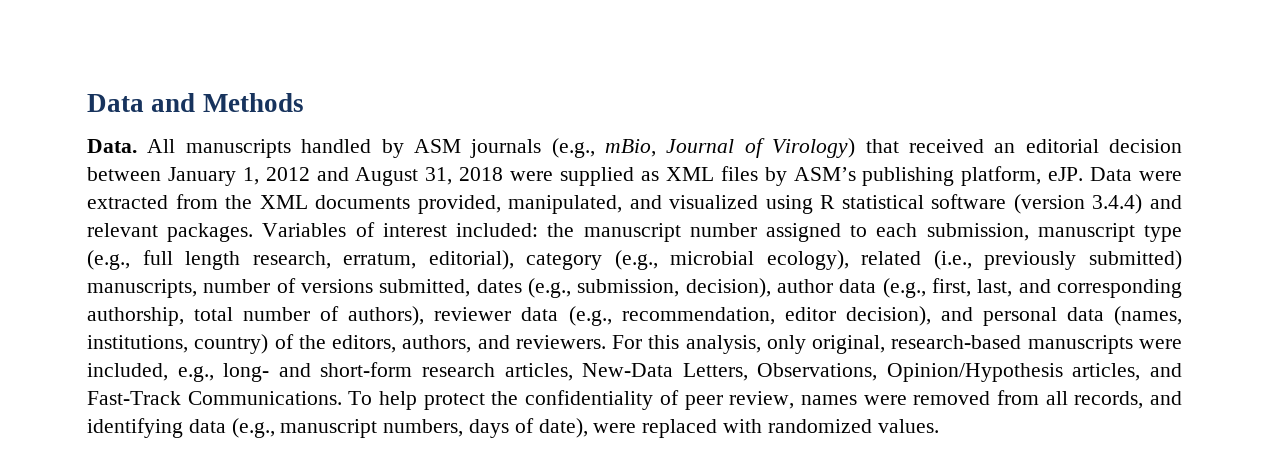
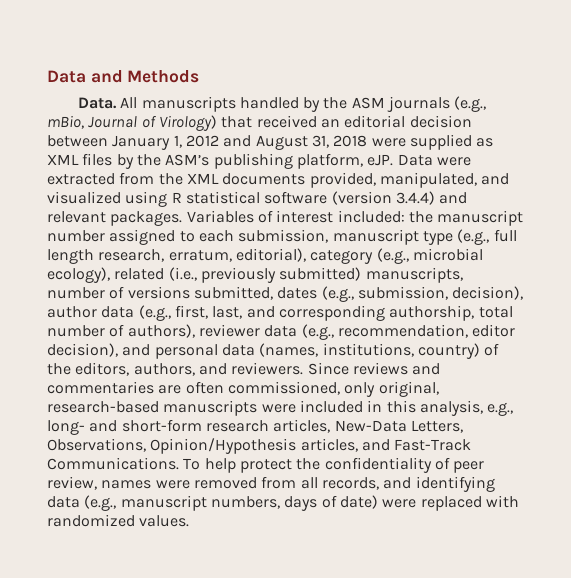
(404, 148) none -> [323,97,348,109] the
(787, 176) none -> [136,154,161,166] the
[612,335,761,354] For this analysis, -> [307,362,441,375] [47,381,340,395] Since reviews and commentaries are often commissioned,
[87,363,168,381] included, -> [299,400,483,416] included in this analysis,
[538,418,588,438] date), -> [339,495,378,509] date)

